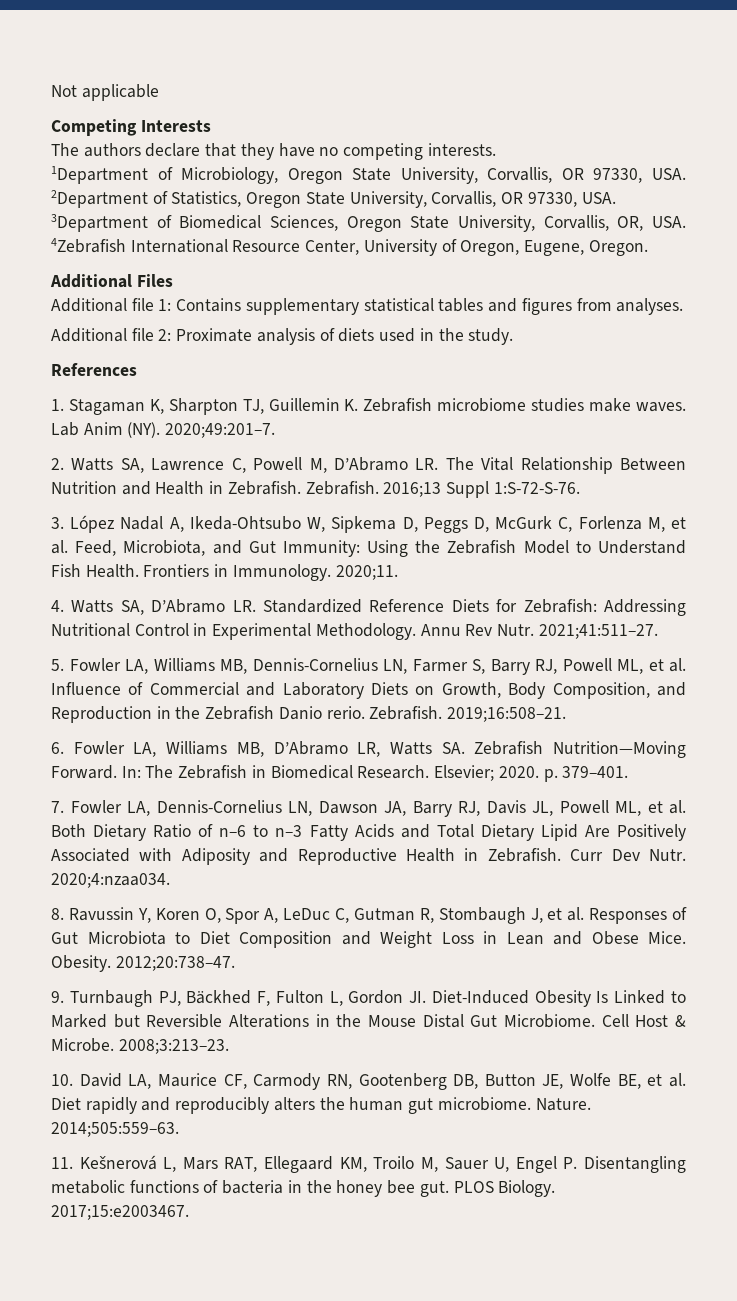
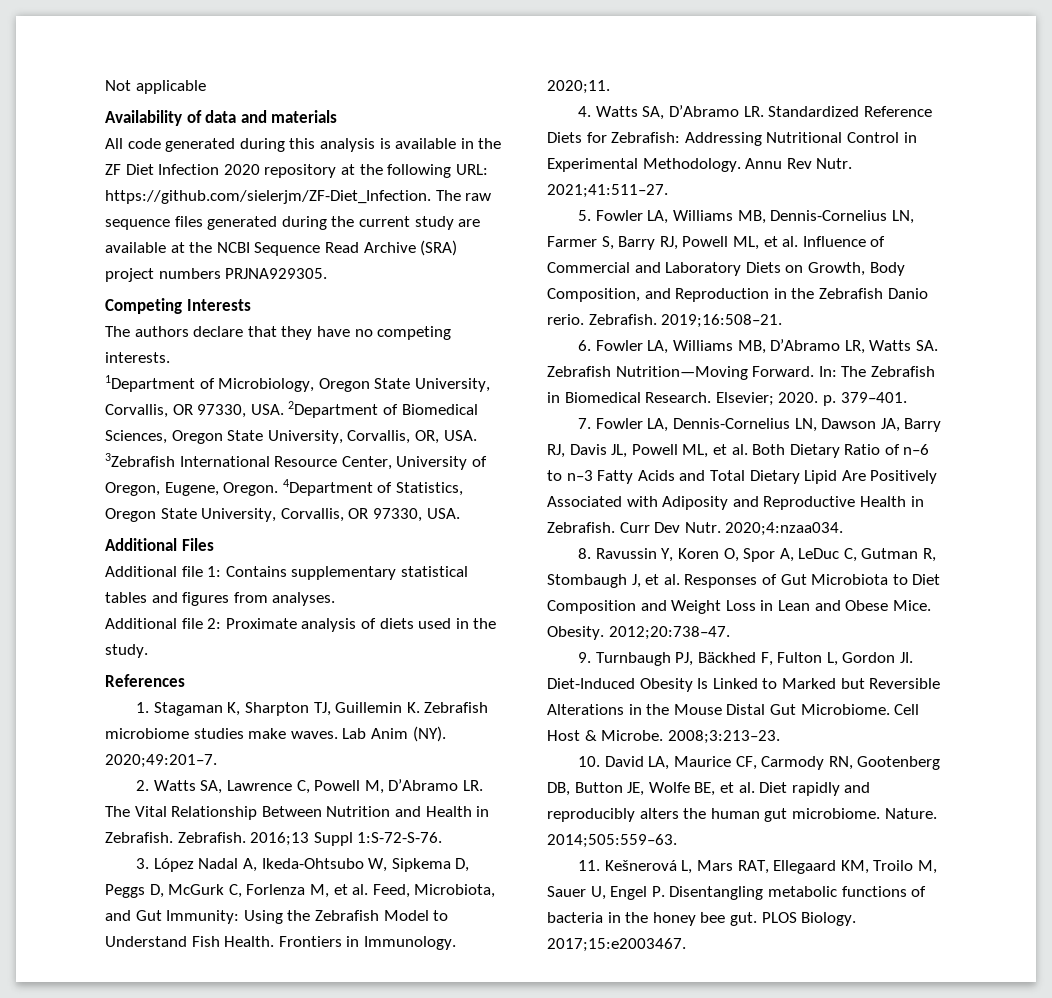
(159, 92) none -> [105,110,338,126] [105,138,502,152] [105,164,488,178] [105,190,492,204] [105,216,481,230] [105,240,458,256] [105,268,328,282] // Availability of data and materials // All code generated during this analysis is available in the ZF Diet Infection 2020 repository at the following URL: https://github.com/sielerjm/ZF-Diet_Infection. The raw sequence files generated during the current study are available at the NCBI Sequence Read Archive (SRA) project numbers PRJNA929305.
(168, 197) none -> [401,404,478,415] [105,430,477,444] [105,453,487,470] [105,479,393,496] Biomedical Sciences, Oregon State University, Corvallis, OR, USA. 3Zebrafish International Resource Center, University of Oregon, Eugene, Oregon. 4Department of
[51,214,686,232] [51,238,648,256] 3Department of Biomedical Sciences, Oregon State University, Corvallis, OR, USA. 4Zebrafish International Resource Center, University of Oregon, Eugene, Oregon. -> (460, 513) none

